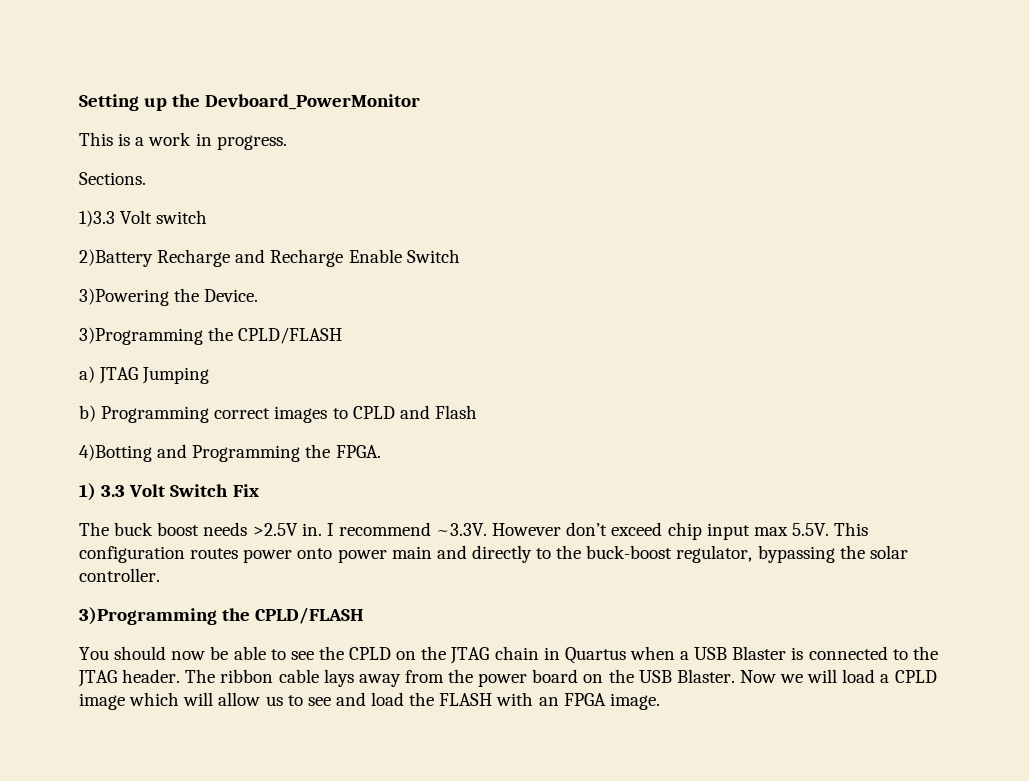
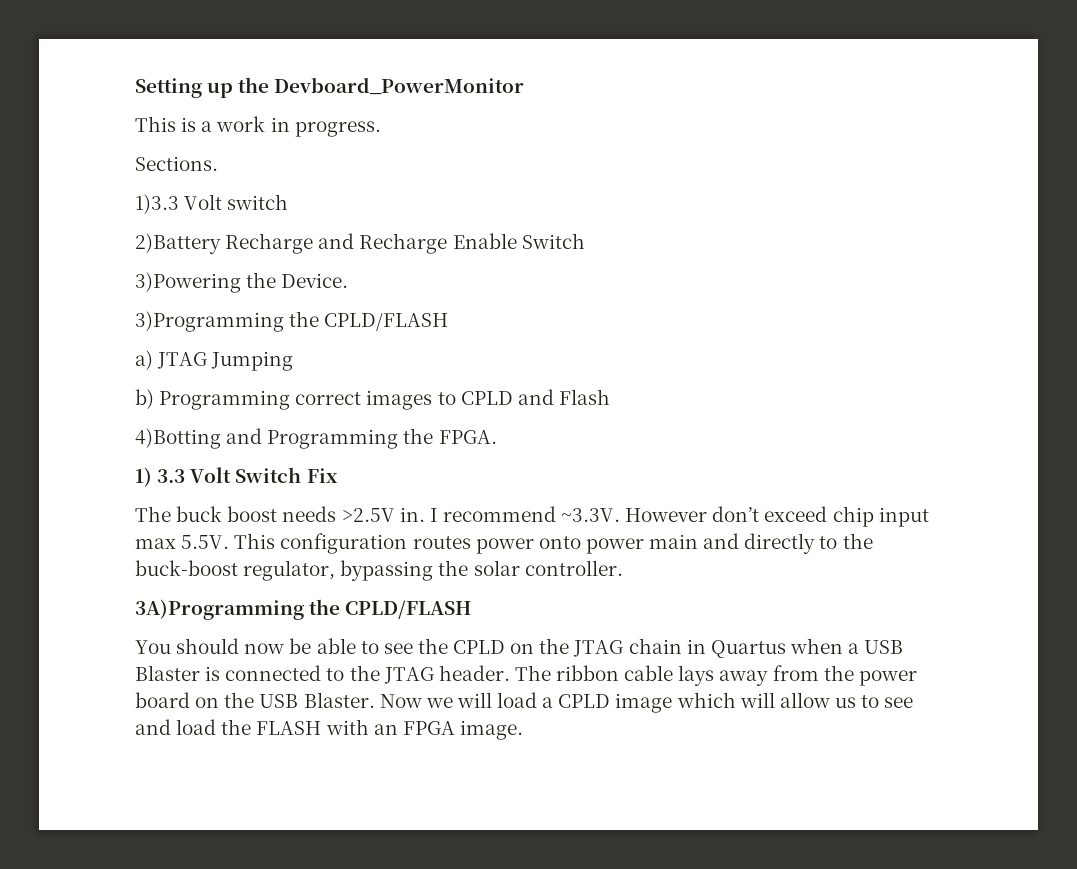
[79,607,217,625] 3)Programming -> [135,599,304,620] 3A)Programming

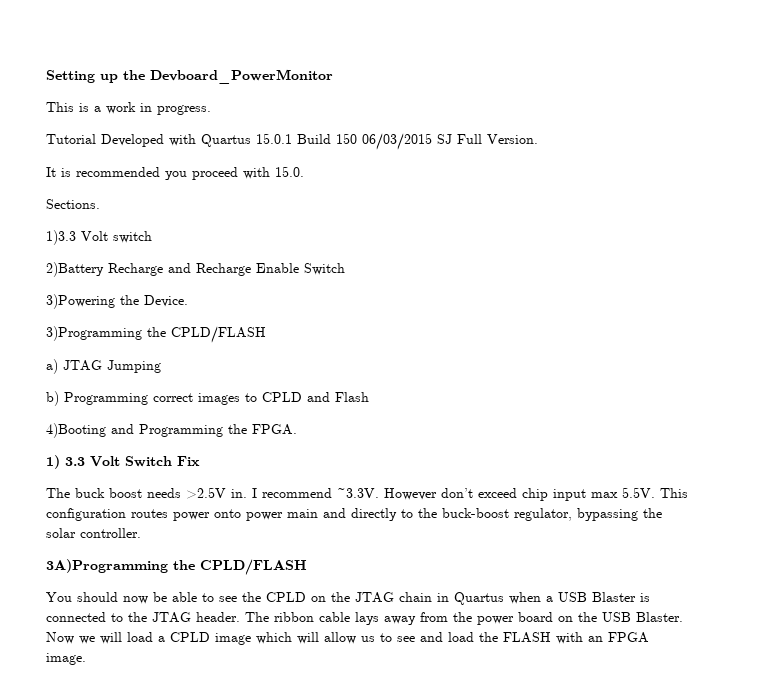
(381, 129) none -> [46,133,538,150] [46,166,304,180] // Tutorial Developed with Quartus 15.0.1 Build 150 06/03/2015 SJ Full Version. // It is recommended you proceed with 15.0.
[135,428,221,449] 4)Botting -> [46,423,106,438] 4)Booting

